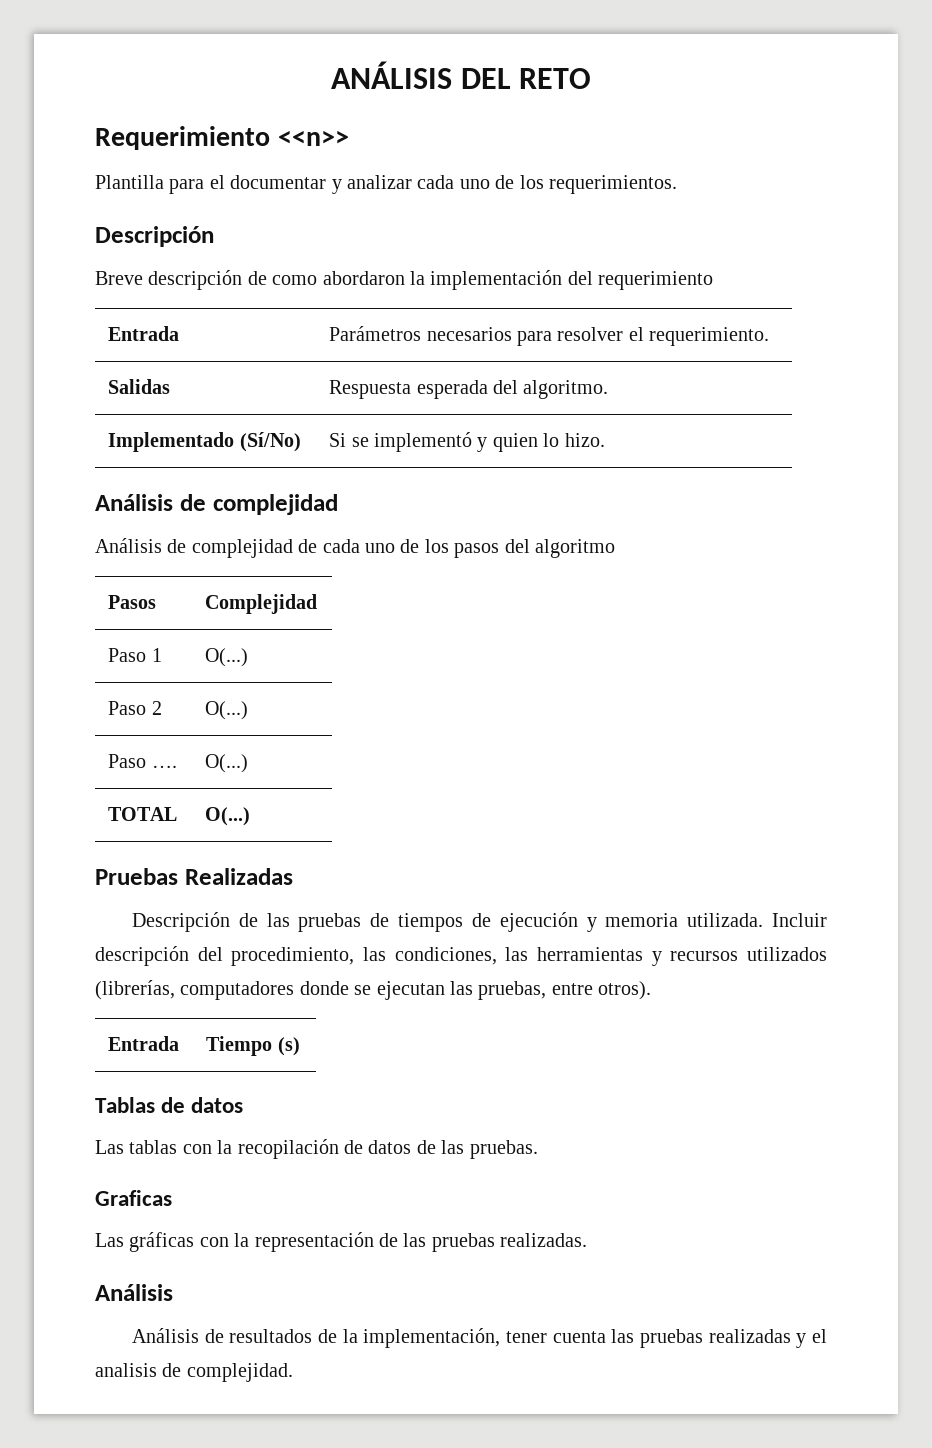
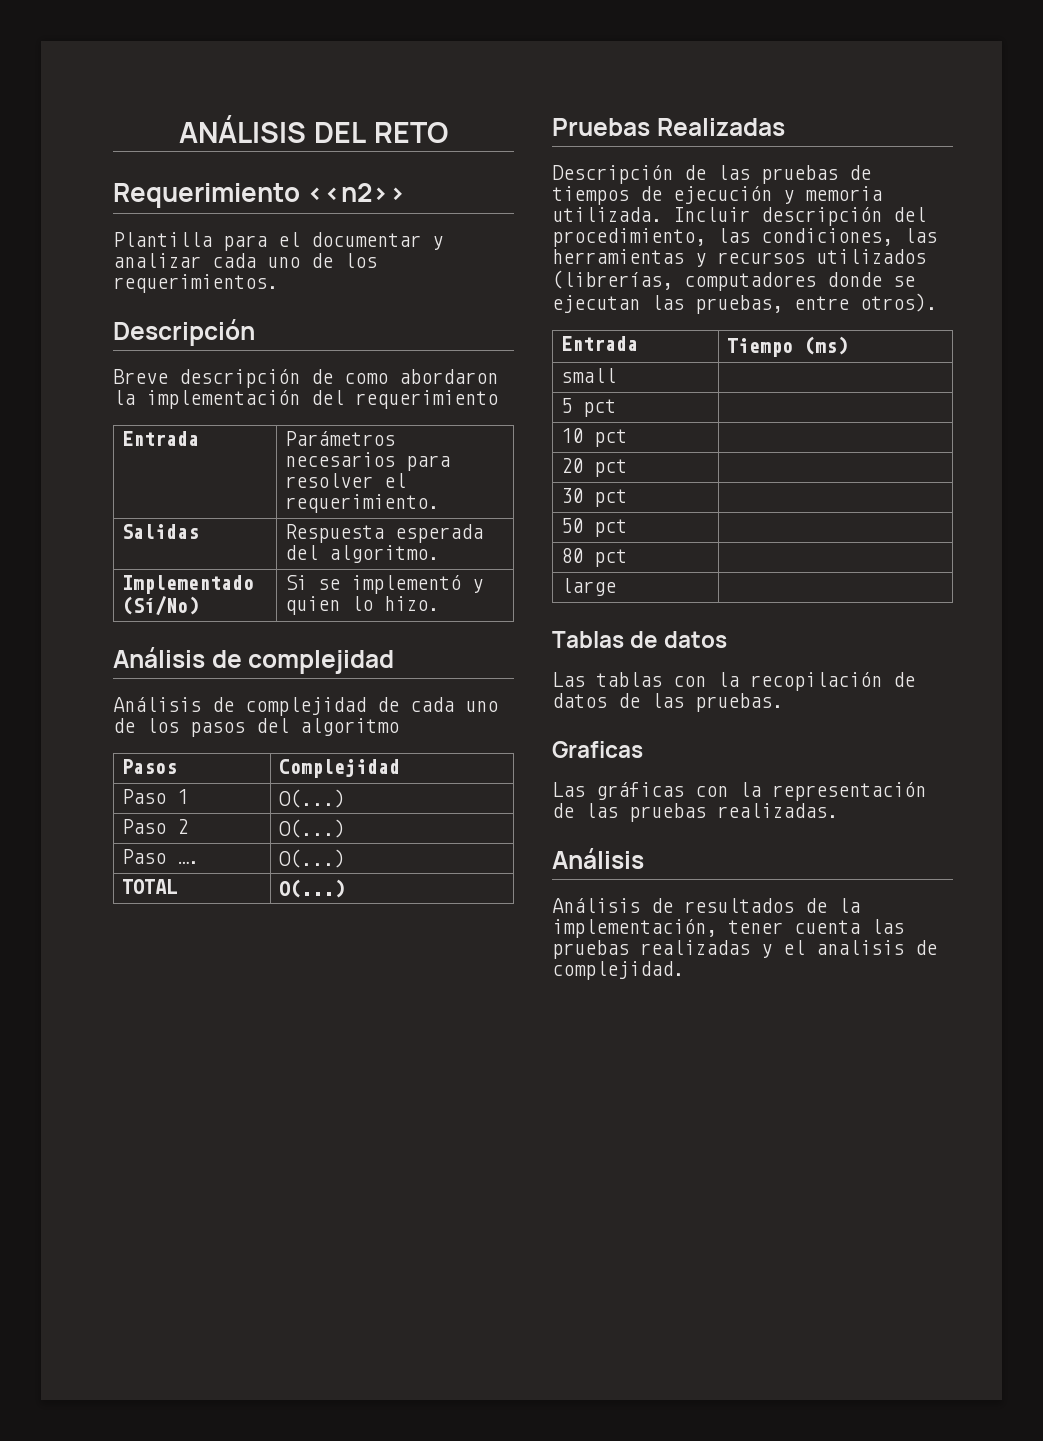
[277,130,349,146] <<n>> -> [307,183,407,202] <<n2>>
[277,1037,300,1056] (s) -> [803,336,848,355] [560,368,616,383] [560,398,616,417] [560,428,627,447] [560,458,627,477] [560,488,627,507] [560,518,627,537] [560,548,627,567] [560,578,616,596] (ms) // small | // 5 pct | // 10 pct | // 20 pct | // 30 pct | // 50 pct | // 80 pct | // large |

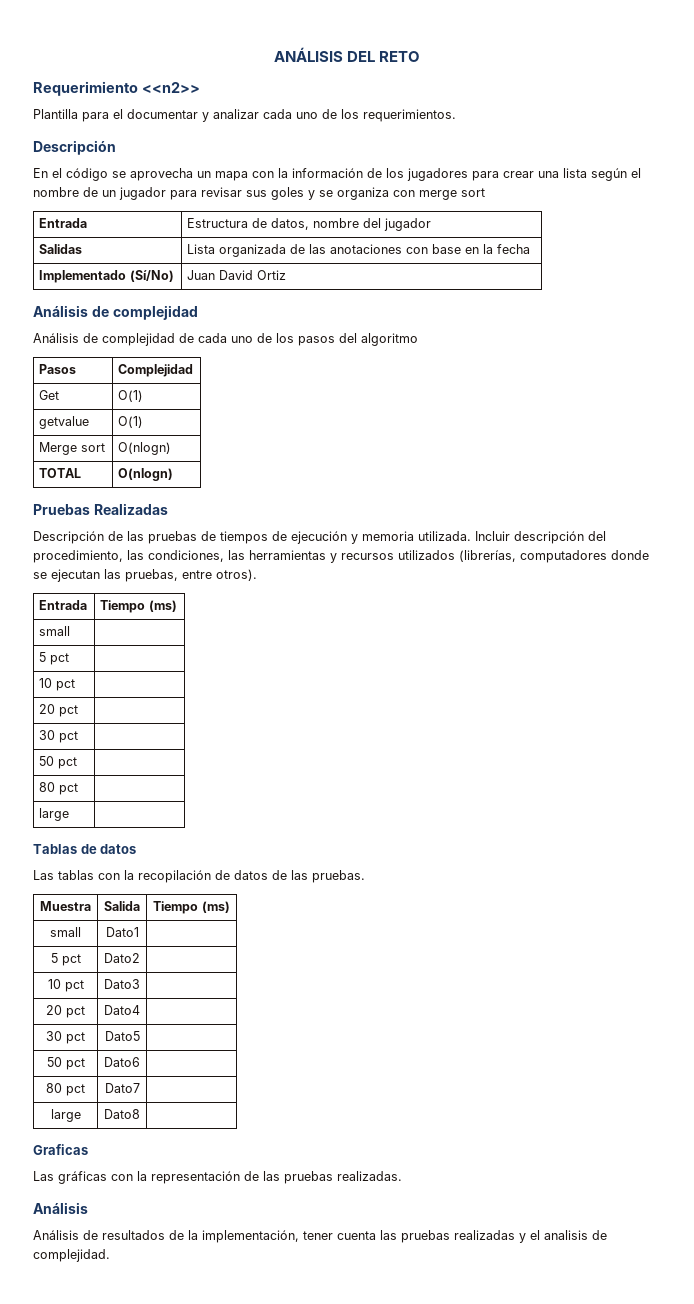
[113,369,498,388] [113,390,498,409] [121,431,199,446] [284,431,395,446] [284,452,450,471] [284,473,406,488] [284,494,439,513] [121,524,199,539] [284,524,483,543] [284,545,439,563] [121,575,254,594] [121,596,199,616] [284,575,483,594] [284,596,439,615] Breve descripción de como abordaron la implementación del requerimiento // Entrada | Parámetros necesarios para resolver el requerimiento. // Salidas | Respuesta esperada del algoritmo. // Implementado (Sí/No) | Si se implementó y quien lo hizo. -> [33,168,641,181] [33,187,485,200] [39,218,88,228] [187,218,432,231] [39,244,83,254] [187,244,531,257] [39,270,175,283] [187,270,287,280] En el código se aprovecha un mapa con la información de los jugadores para crear una lista según el nombre de un jugador para revisar sus goles y se organiza con merge sort // Entrada | Estructura de datos, nombre del jugador // Salidas | Lista organizada de las anotaciones con base en la fecha // Implementado (Sí/No) | Juan David Ortiz
[121,789,188,804] [278,789,345,808] [121,819,188,834] [278,819,345,838] [121,849,199,864] [278,849,345,868] Paso 1 | O(...) // Paso 2 | O(...) // Paso …. | O(...) -> [39,390,60,400] [118,390,144,402] [39,416,90,429] [118,416,144,428] [39,442,106,455] [118,442,172,455] Get | O(1) // getvalue | O(1) // Merge sort | O(nlogn)
[278,879,345,898] O(...) -> [118,468,174,481] O(nlogn)
(783, 702) none -> [40,901,91,911] [104,901,140,911] [153,901,230,914] [50,927,81,937] [105,927,139,937] [50,953,81,966] [104,953,140,963] [47,979,84,992] [104,979,140,989] [46,1005,85,1018] [104,1005,140,1015] [46,1031,85,1044] [104,1031,140,1041] [46,1057,85,1070] [104,1057,140,1067] [46,1083,85,1096] [104,1083,140,1093] [50,1109,81,1122] [104,1109,140,1119] // Muestra | Salida | Tiempo (ms) // small | Dato1 | // 5 pct | Dato2 | // 10 pct | Dato3 | // 20 pct | Dato4 | // 30 pct | Dato5 | // 50 pct | Dato6 | // 80 pct | Dato7 | // large | Dato8 |

